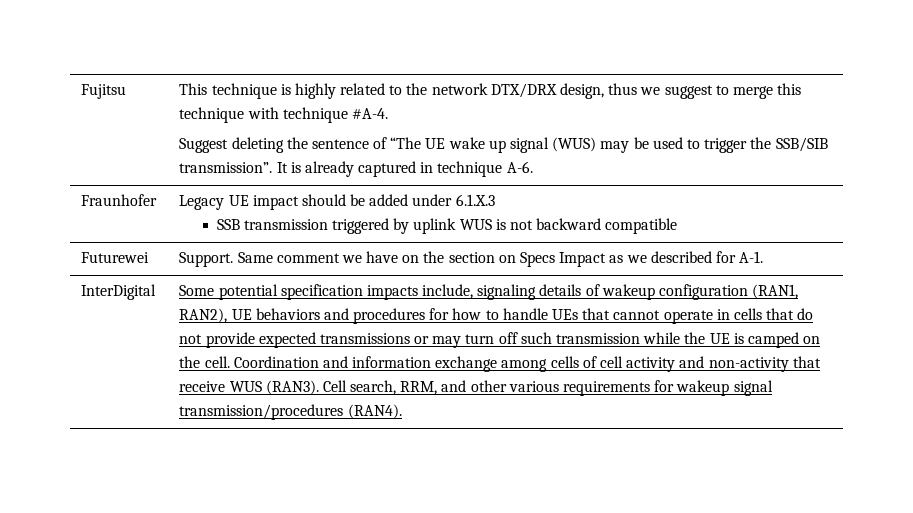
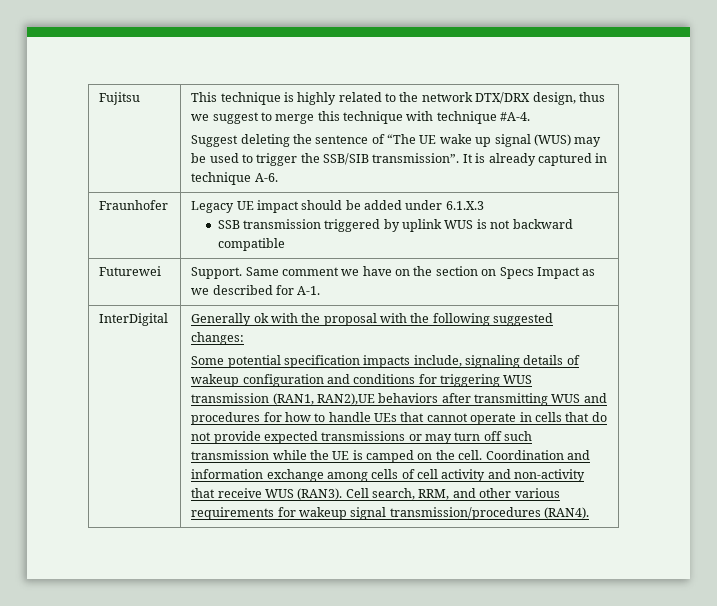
(157, 292) none -> [191,313,554,326] [191,332,245,345] Generally ok with the proposal with the following suggested changes: //
[752,284,799,299] [179,308,320,323] (RAN1, RAN2), UE behaviors -> [326,374,533,387] [191,393,581,406] and conditions for triggering WUS transmission (RAN1, RAN2),UE behaviors after transmitting WUS

